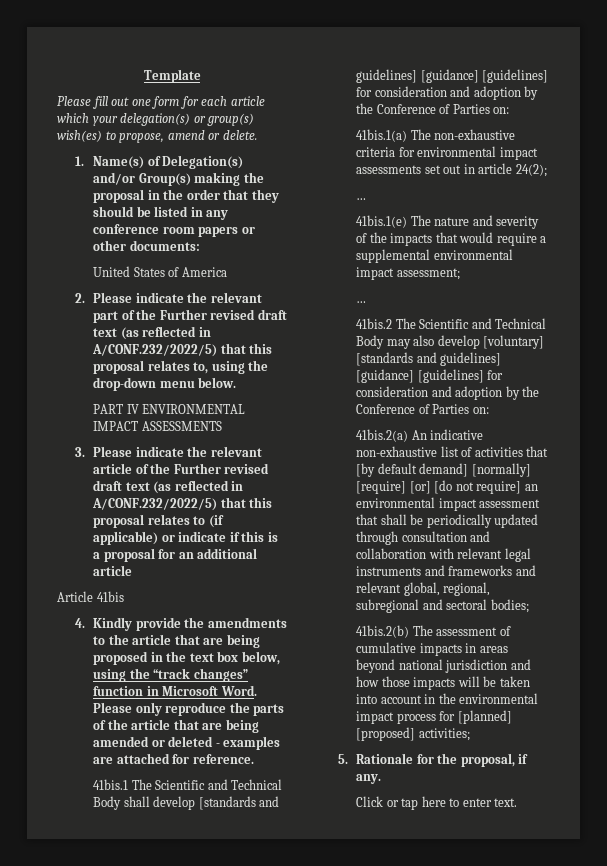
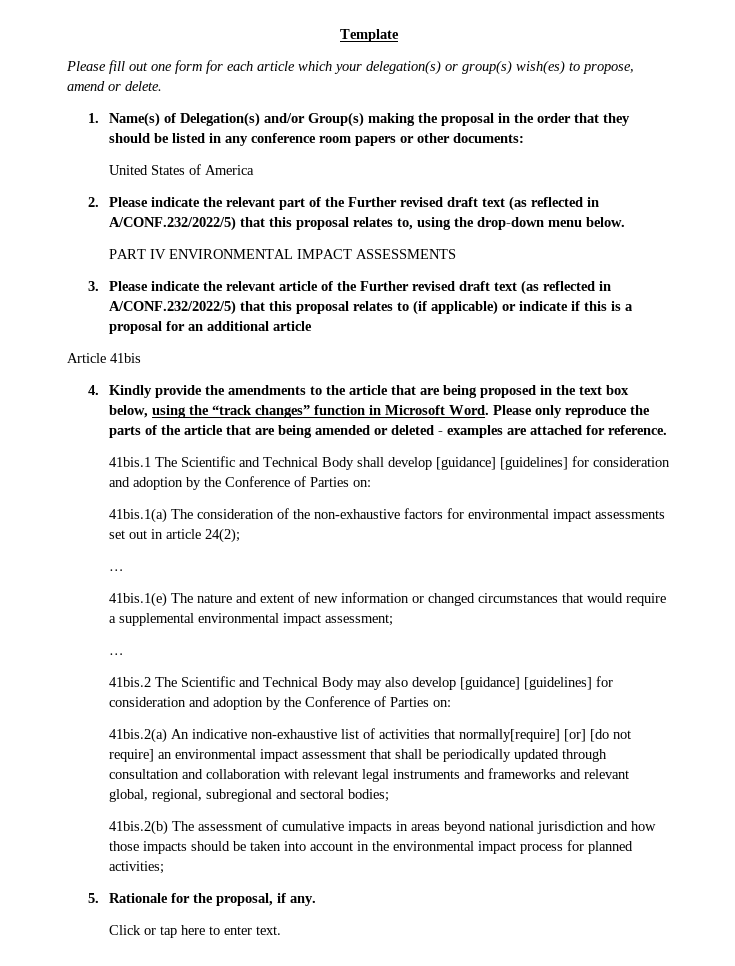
[198,796,280,810] [356,69,418,83] [standards and guidelines] -> (433, 463) none
[434,129,516,140] [356,147,396,157] non-exhaustive criteria -> [197,508,444,519] consideration of the non-exhaustive factors
[496,216,540,229] [356,232,433,246] severity of the impacts -> [260,592,559,606] extent of new information or changed circumstances
[483,335,545,349] [356,352,502,366] [voluntary] [standards and guidelines] -> (457, 683) none
[356,463,531,477] [356,481,407,494] [by default demand] [normally] [require] -> [459,729,561,742] normally[require]
[457,676,480,687] will -> [191,841,231,851] should
[457,710,512,724] [356,727,416,741] [planned] [proposed] -> [588,841,634,854] planned

